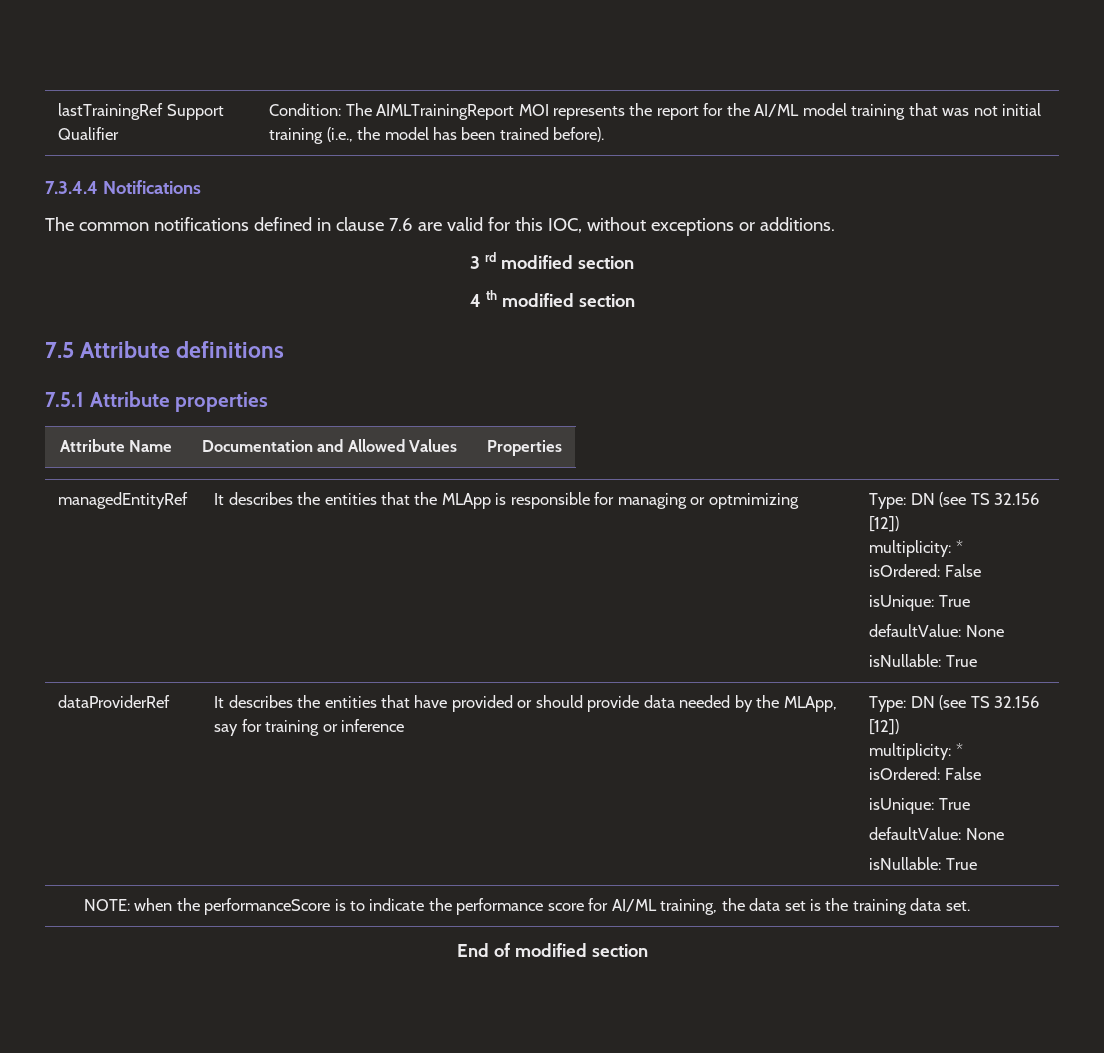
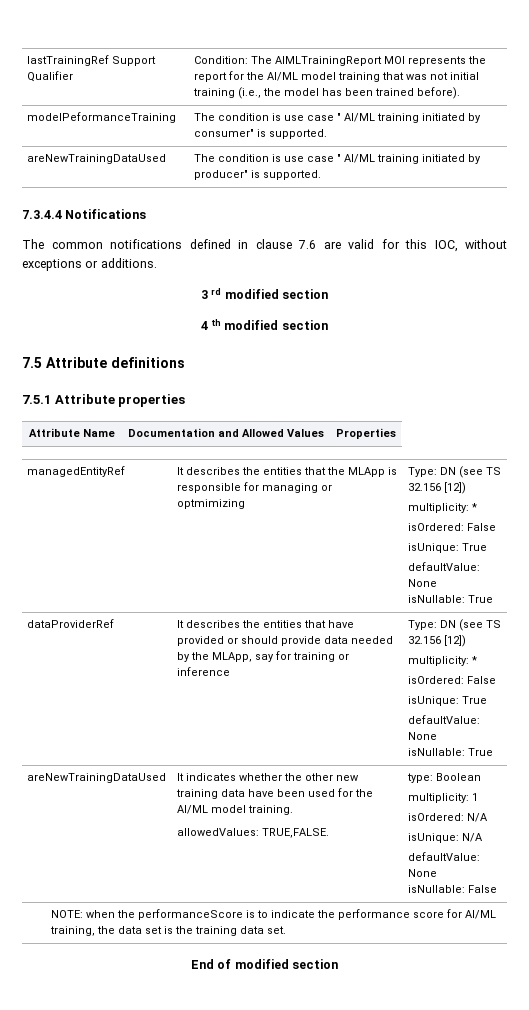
(605, 134) none -> [27,112,177,123] [194,113,482,123] [194,129,328,139] [27,154,167,164] [194,154,482,164] [194,170,322,180] // modelPeformanceTraining | The condition is use case " AI/ML training initiated by consumer" is supported. // areNewTrainingDataUsed | The condition is use case " AI/ML training initiated by producer" is supported.
(977, 864) none -> [27,773,167,783] [177,773,360,781] [176,788,374,799] [177,805,294,815] [177,828,330,838] [407,773,482,783] [408,793,479,803] [408,813,489,822] [408,833,484,843] [408,852,481,861] [408,869,438,877] [408,885,498,893] // areNewTrainingDataUsed | It indicates whether the other new training data have been used for the AI/ML model training. // allowedValues: TRUE,FALSE. | type: Boolean // multiplicity: 1 // isOrdered: N/A // isUnique: N/A // defaultValue: None // isNullable: False

